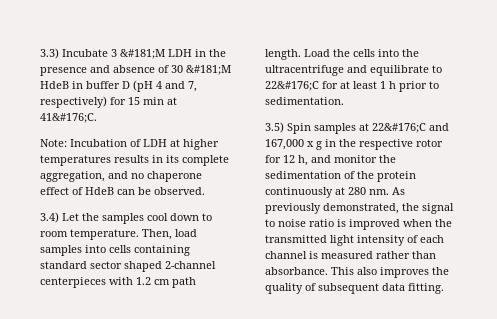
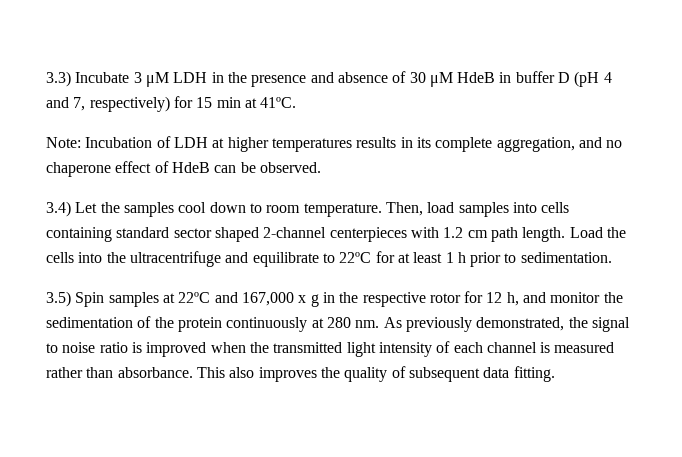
[120,49,165,59] &#181;M -> [145,72,169,87] μM
[186,65,231,75] &#181;M -> [429,72,453,87] μM
[40,113,97,123] 41&#176;C. -> [260,97,297,108] 41ºC.
[265,81,319,91] 22&#176;C -> [339,252,372,263] 22ºC
[372,123,426,133] 22&#176;C -> [178,292,211,303] 22ºC

